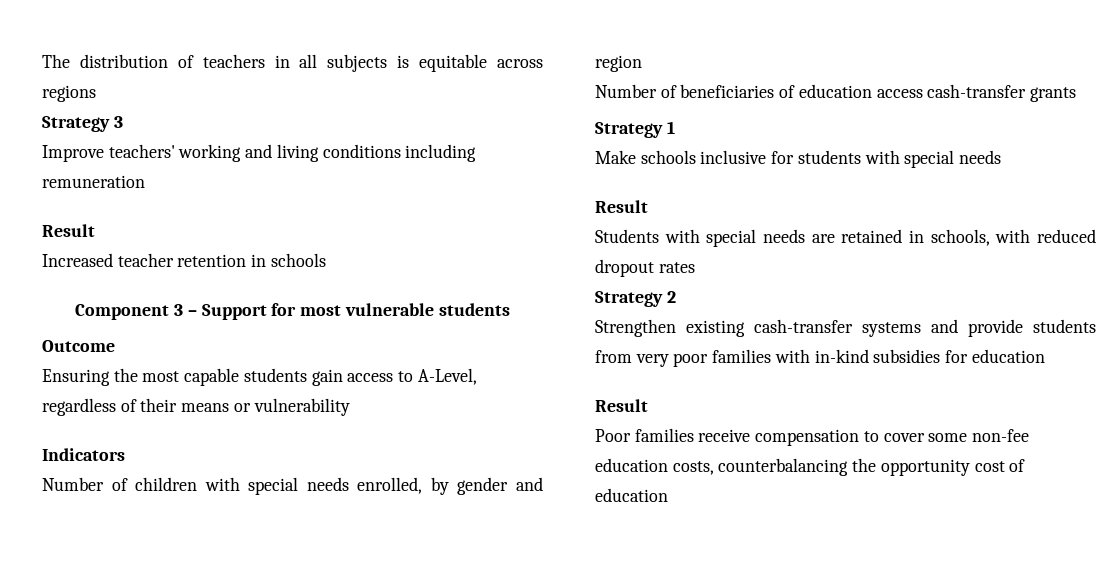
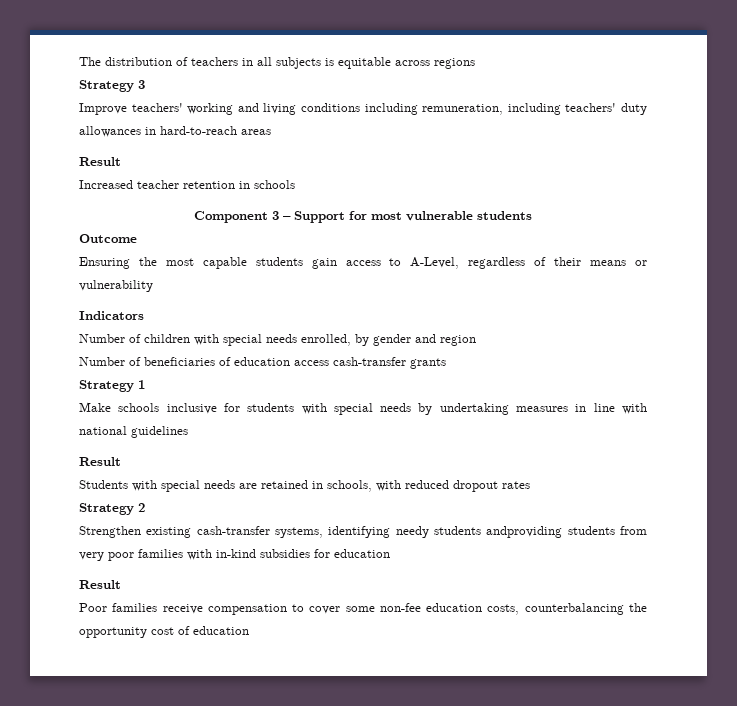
[42,175,145,188] remuneration -> [422,103,648,115] [79,126,271,137] remuneration, including teachers' duty allowances in hard-to-reach areas
(1002, 157) none -> [418,403,648,415] [79,426,188,438] by undertaking measures in line with national guidelines
[862,319,1023,337] systems and provide -> [275,526,563,538] systems, identifying needy students andproviding

